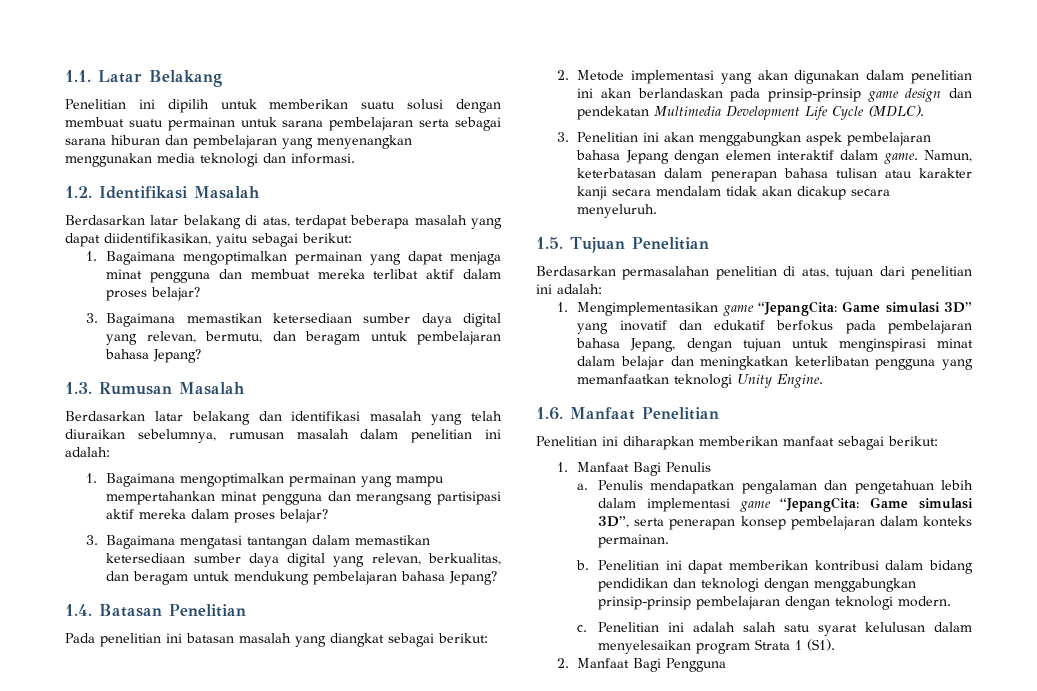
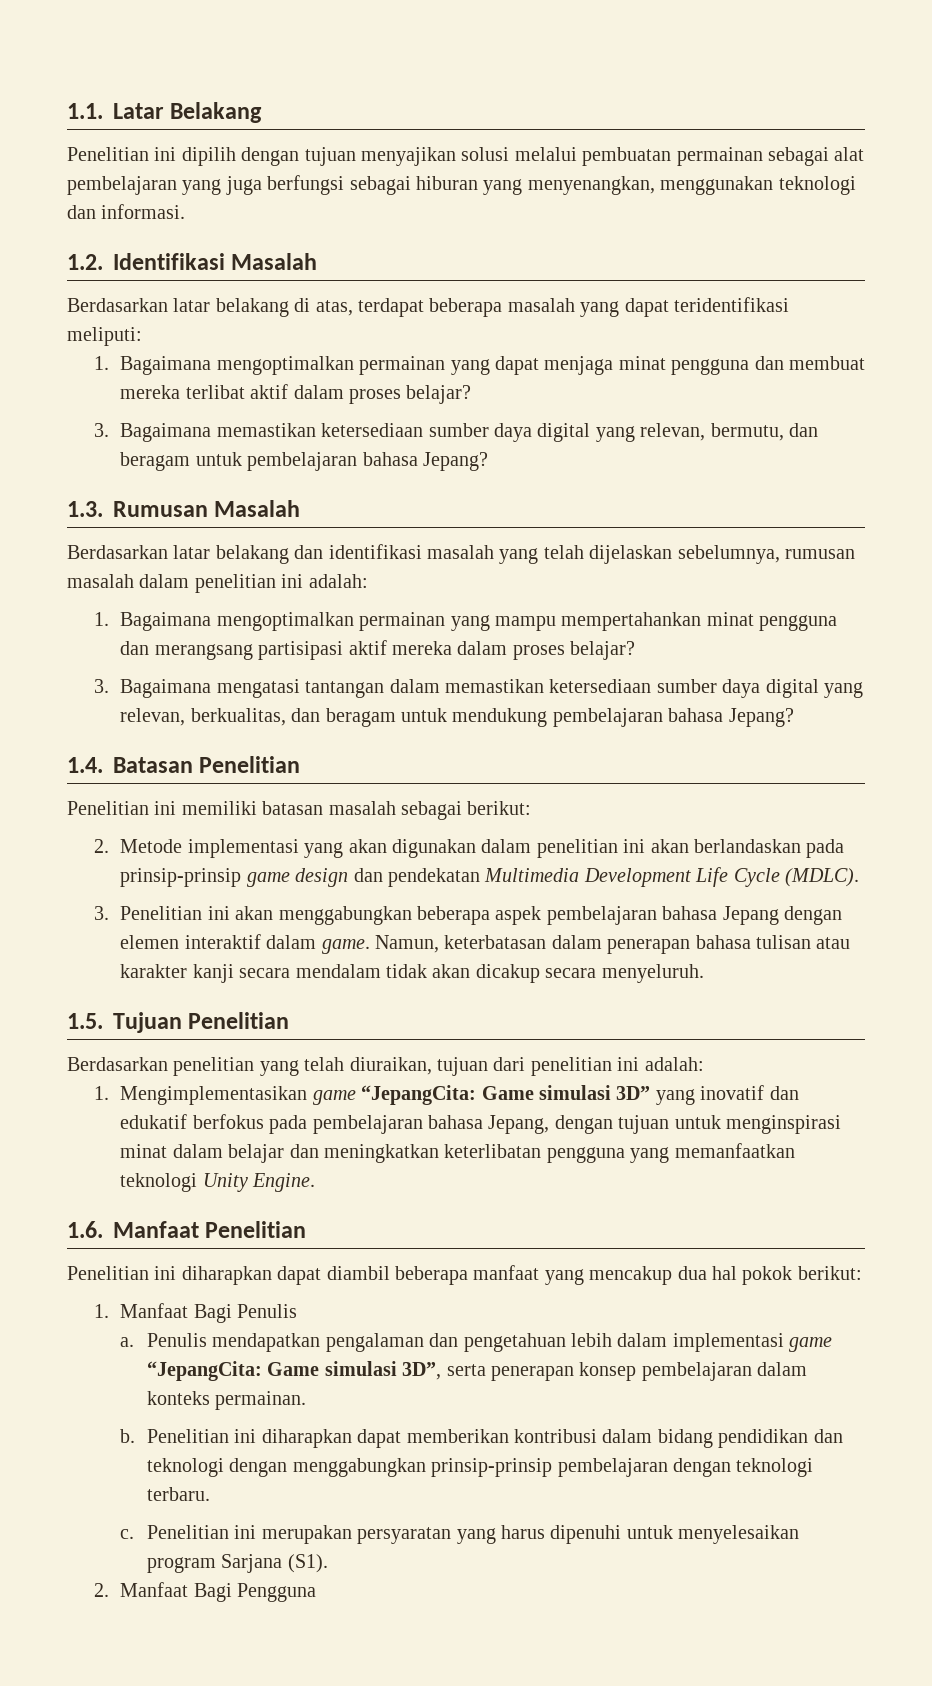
[220,99,501,113] [65,117,501,131] [65,135,412,149] [65,153,195,167] untuk memberikan suatu solusi dengan membuat suatu permainan untuk sarana pembelajaran serta sebagai sarana hiburan dan pembelajaran yang menyenangkan menggunakan media -> [241,147,865,166] [67,175,774,195] dengan tujuan menyajikan solusi melalui pembuatan permainan sebagai alat pembelajaran yang juga berfungsi sebagai hiburan yang menyenangkan, menggunakan
[104,233,352,247] diidentifikasikan, yaitu sebagai berikut: -> [673,297,789,312] [67,327,142,346] teridentifikasi meliputi:
[65,429,125,439] diuraikan -> [589,545,673,564] dijelaskan
[65,633,384,647] Pada penelitian ini batasan masalah yang diangkat -> [67,801,396,815] Penelitian ini memiliki batasan masalah
(802, 139) none -> [416,906,490,925] beberapa
[622,266,829,280] permasalahan penelitian di atas, -> [173,1057,432,1076] penelitian yang telah diuraikan,
[699,436,884,450] memberikan manfaat sebagai -> [277,1265,793,1285] dapat diambil beberapa manfaat yang mencakup dua hal pokok
(682, 565) none -> [261,1429,352,1448] diharapkan
[898,596,952,607] modern. -> [146,1487,210,1501] terbaru.
[693,622,972,636] [598,639,803,654] adalah salah satu syarat kelulusan dalam menyelesaikan program Strata 1 -> [261,1525,800,1544] [146,1554,283,1573] merupakan persyaratan yang harus dipenuhi untuk menyelesaikan program Sarjana

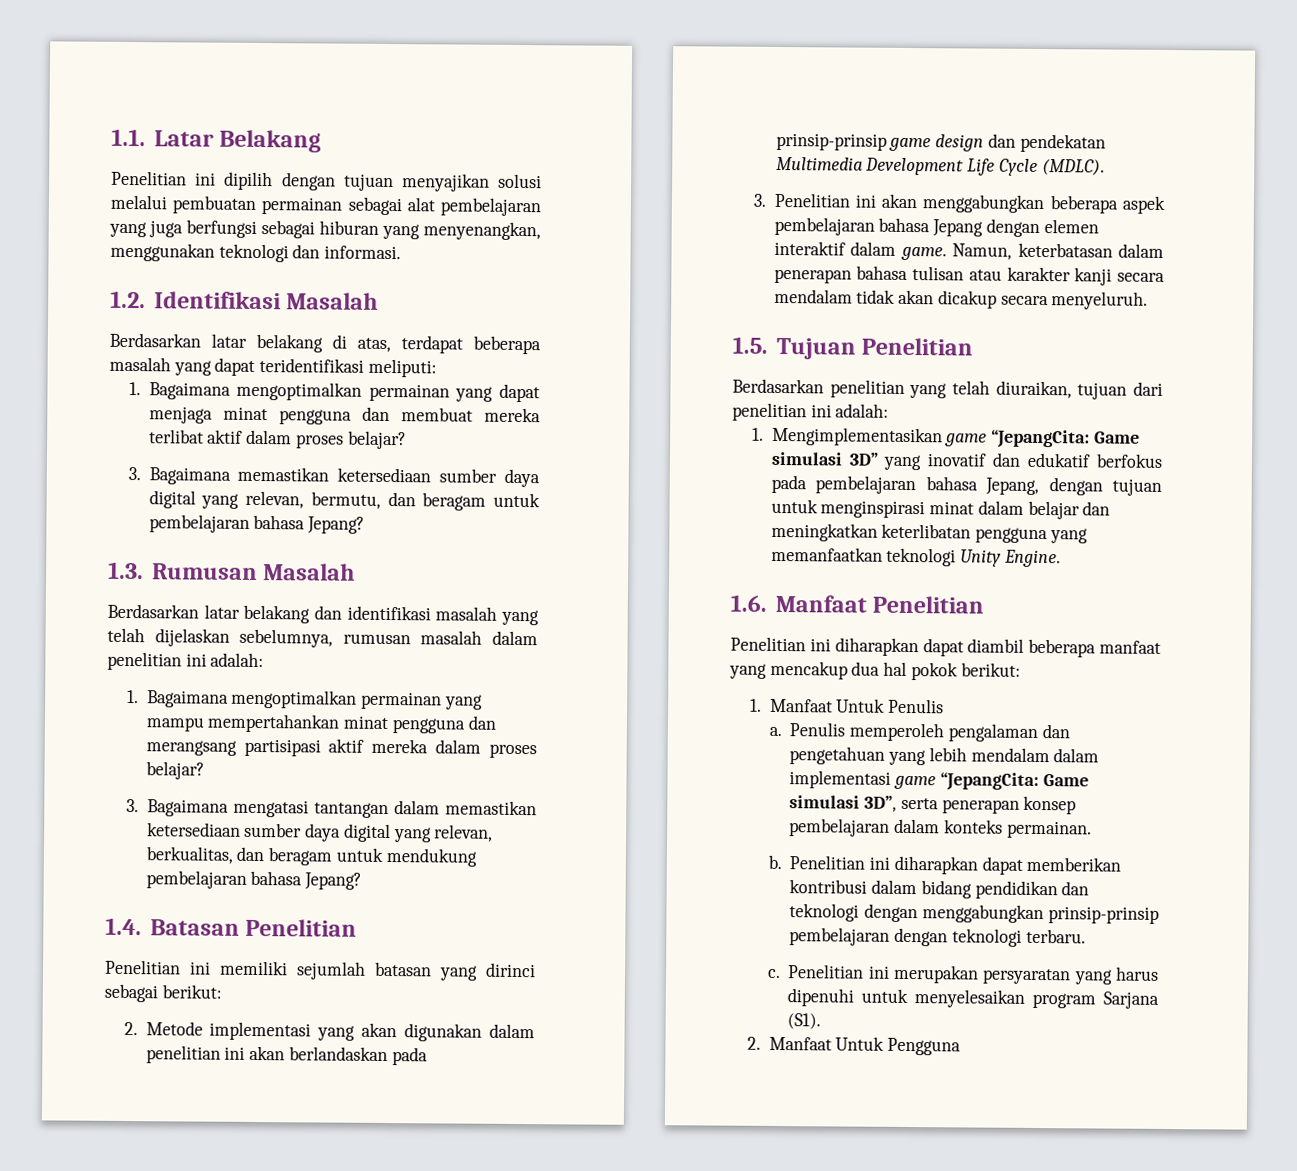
[262,801,396,815] batasan masalah -> [296,961,536,981] sejumlah batasan yang dirinci
[193,1304,232,1323] Bagi -> [836,698,886,713] Untuk
[212,1333,321,1352] mendapatkan -> [849,722,945,742] memperoleh
[570,1333,612,1347] lebih -> [888,747,1050,766] yang lebih mendalam
[193,1583,232,1602] Bagi -> [835,1036,885,1051] Untuk

